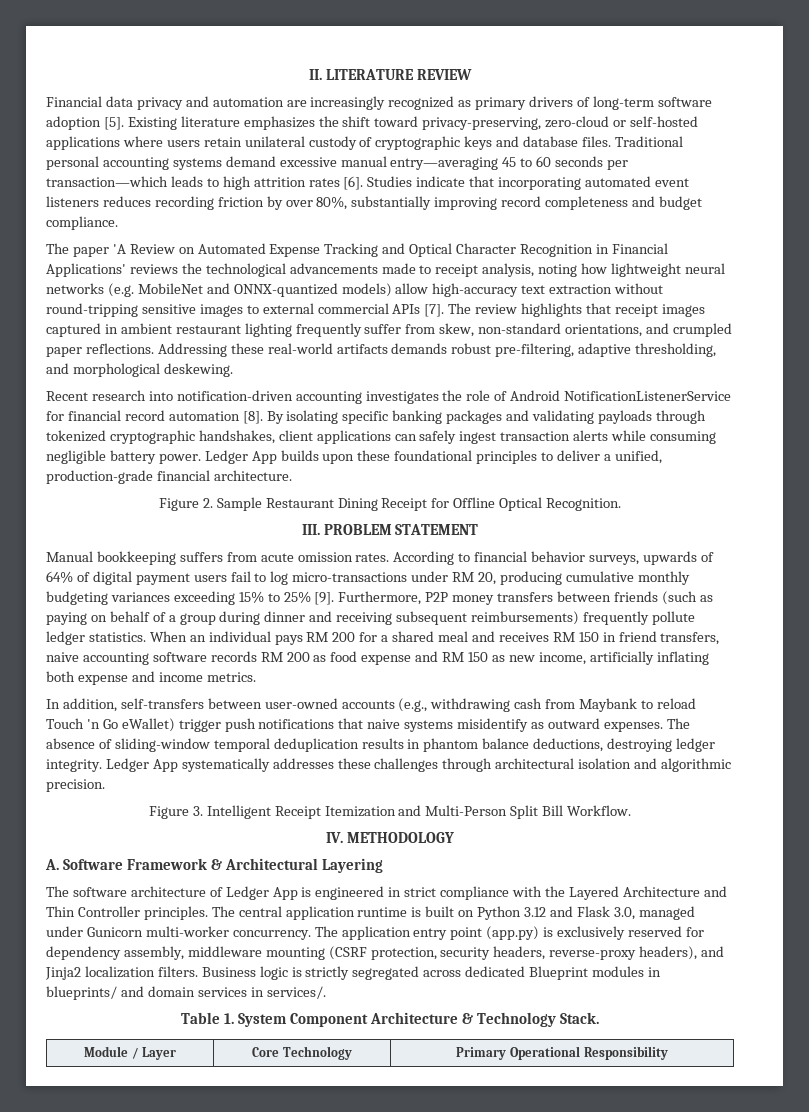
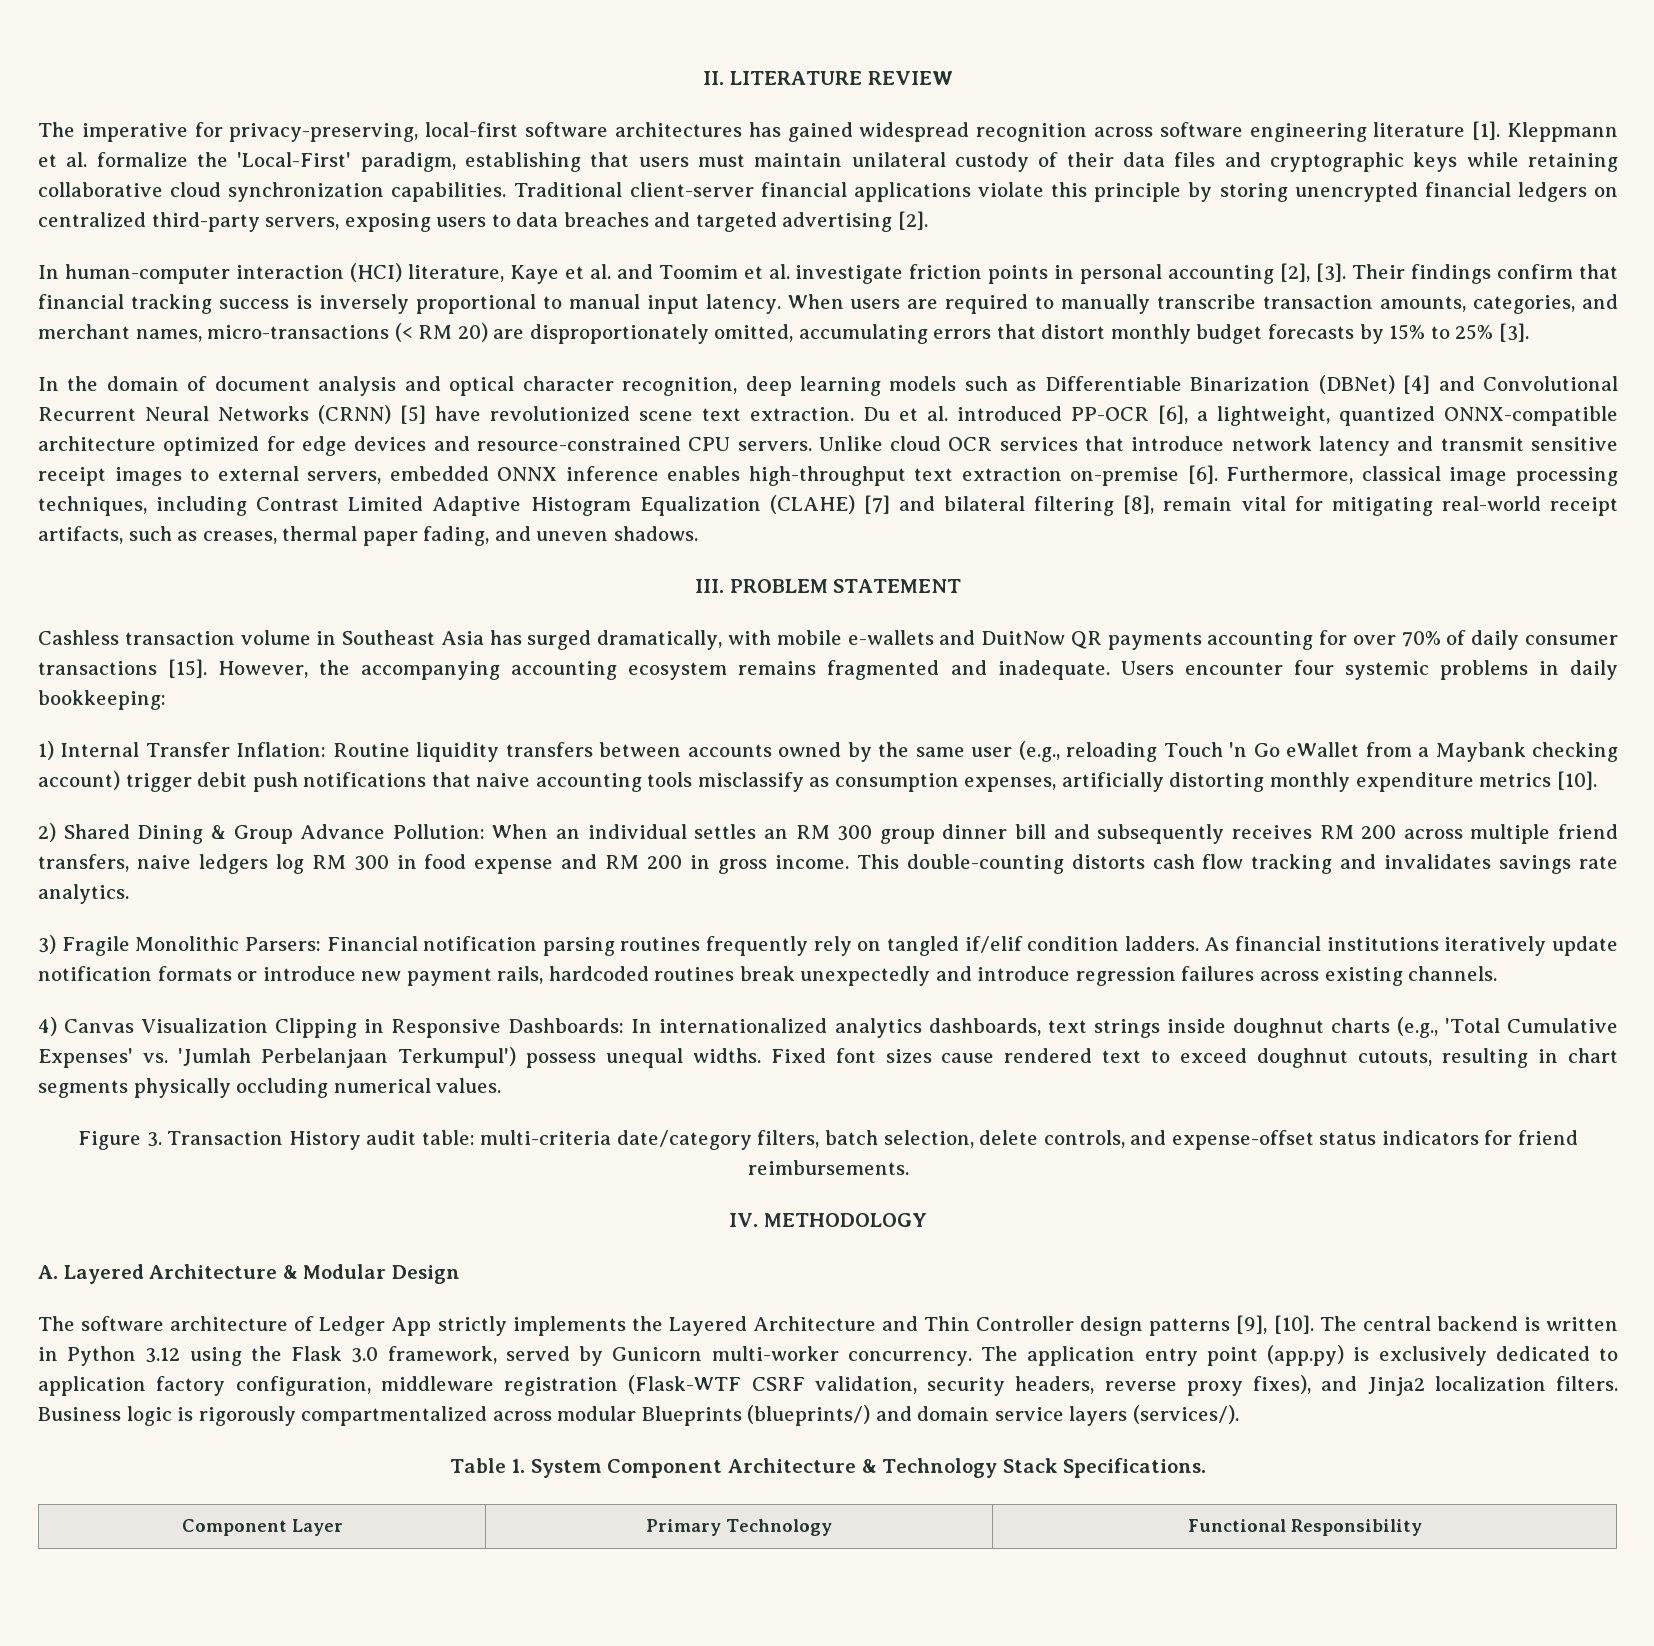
[46,96,712,110] [46,116,699,130] [46,136,683,150] [46,156,629,170] [46,176,689,190] [46,196,702,210] [46,216,118,230] [46,243,668,257] [46,263,725,277] [46,283,664,297] [46,303,705,317] [46,323,732,337] [46,343,717,357] [46,363,233,377] [46,390,732,404] [46,410,706,424] [46,430,717,444] [46,450,662,464] [46,470,292,484] [158,497,622,511] [301,524,479,535] [46,551,714,565] [46,571,690,585] [46,591,713,605] [46,611,695,625] [46,631,720,645] [46,651,709,665] [46,671,256,685] [46,698,696,712] [46,718,690,732] [46,738,716,752] [46,758,732,772] [46,779,105,792] [148,805,632,819] [326,832,454,843] [45,858,383,873] Financial data privacy and automation are increasingly recognized as primary drivers of long-term software adoption [5]. Existing literature emphasizes the shift toward privacy-preserving, zero-cloud or self-hosted applications where users retain unilateral custody of cryptographic keys and database files. Traditional personal accounting systems demand excessive manual entry—averaging 45 to 60 seconds per transaction—which leads to high attrition rates [6]. Studies indicate that incorporating automated event listeners reduces recording friction by over 80%, substantially improving record completeness and budget compliance. // The paper 'A Review on Automated Expense Tracking and Optical Character Recognition in Financial Applications' reviews the technological advancements made to receipt analysis, noting how lightweight neural networks (e.g. MobileNet and ONNX-quantized models) allow high-accuracy text extraction without round-tripping sensitive images to external commercial APIs [7]. The review highlights that receipt images captured in ambient restaurant lighting frequently suffer from skew, non-standard orientations, and crumpled paper reflections. Addressing these real-world artifacts demands robust pre-filtering, adaptive thresholding, and morphological deskewing. // Recent research into notification-driven accounting investigates the role of Android NotificationListenerService for financial record automation [8]. By isolating specific banking packages and validating payloads through tokenized cryptographic handshakes, client applications can safely ingest transaction alerts while consuming negligible battery power. Ledger App builds upon these foundational principles to deliver a unified, production-grade financial architecture. // Figure 2. Sample Restaurant Dining Receipt for Offline Optical Recognition. // III. PROBLEM STATEMENT // Manual bookkeeping suffers from acute omission rates. According to financial behavior surveys, upwards of 64% of digital payment users fail to log micro-transactions under RM 20, producing cumulative monthly budgeting variances exceeding 15% to 25% [9]. Furthermore, P2P money transfers between friends (such as paying on behalf of a group during dinner and receiving subsequent reimbursements) frequently pollute ledger statistics. When an individual pays RM 200 for a shared meal and receives RM 150 in friend transfers, naive accounting software records RM 200 as food expense and RM 150 as new income, artificially inflating both expense and income metrics. // In addition, self-transfers between user-owned accounts (e.g., withdrawing cash from Maybank to reload Touch 'n Go eWallet) trigger push notifications that naive systems misidentify as outward expenses. The absence of sliding-window temporal deduplication results in phantom balance deductions, destroying ledger integrity. Ledger App systematically addresses these challenges through architectural isolation and algorithmic precision. // Figure 3. Intelligent Receipt Itemization and Multi-Person Split Bill Workflow. // IV. METHODOLOGY // A. Software Framework & Architectural Layering -> [38,121,1618,142] [38,152,1618,172] [38,182,1618,202] [38,211,928,232] [38,263,1618,284] [38,294,1618,314] [38,323,1529,344] [38,375,1619,396] [38,405,1618,426] [38,436,1618,456] [38,465,1618,486] [38,495,1618,516] [38,526,698,546] [694,579,962,593] [38,630,1618,650] [38,659,1618,680] [38,690,166,710] [38,741,1619,762] [38,771,1597,792] [38,823,1618,844] [38,854,1619,874] [38,884,129,904] [38,935,1618,956] [38,966,1498,986] [38,1017,1618,1038] [38,1047,1619,1068] [38,1078,502,1098] [78,1130,1578,1150] [747,1160,909,1175] [729,1213,927,1227] [38,1264,460,1284] The imperative for privacy-preserving, local-first software architectures has gained widespread recognition across software engineering literature [1]. Kleppmann et al. formalize the 'Local-First' paradigm, establishing that users must maintain unilateral custody of their data files and cryptographic keys while retaining collaborative cloud synchronization capabilities. Traditional client-server financial applications violate this principle by storing unencrypted financial ledgers on centralized third-party servers, exposing users to data breaches and targeted advertising [2]. // In human-computer interaction (HCI) literature, Kaye et al. and Toomim et al. investigate friction points in personal accounting [2], [3]. Their findings confirm that financial tracking success is inversely proportional to manual input latency. When users are required to manually transcribe transaction amounts, categories, and merchant names, micro-transactions (< RM 20) are disproportionately omitted, accumulating errors that distort monthly budget forecasts by 15% to 25% [3]. // In the domain of document analysis and optical character recognition, deep learning models such as Differentiable Binarization (DBNet) [4] and Convolutional Recurrent Neural Networks (CRNN) [5] have revolutionized scene text extraction. Du et al. introduced PP-OCR [6], a lightweight, quantized ONNX-compatible architecture optimized for edge devices and resource-constrained CPU servers. Unlike cloud OCR services that introduce network latency and transmit sensitive receipt images to external servers, embedded ONNX inference enables high-throughput text extraction on-premise [6]. Furthermore, classical image processing techniques, including Contrast Limited Adaptive Histogram Equalization (CLAHE) [7] and bilateral filtering [8], remain vital for mitigating real-world receipt artifacts, such as creases, thermal paper fading, and uneven shadows. // III. PROBLEM STATEMENT // Cashless transaction volume in Southeast Asia has surged dramatically, with mobile e-wallets and DuitNow QR payments accounting for over 70% of daily consumer transactions [15]. However, the accompanying accounting ecosystem remains fragmented and inadequate. Users encounter four systemic problems in daily bookkeeping: // 1) Internal Transfer Inflation: Routine liquidity transfers between accounts owned by the same user (e.g., reloading Touch 'n Go eWallet from a Maybank checking account) trigger debit push notifications that naive accounting tools misclassify as consumption expenses, artificially distorting monthly expenditure metrics [10]. // 2) Shared Dining & Group Advance Pollution: When an individual settles an RM 300 group dinner bill and subsequently receives RM 200 across multiple friend transfers, naive ledgers log RM 300 in food expense and RM 200 in gross income. This double-counting distorts cash flow tracking and invalidates savings rate analytics. // 3) Fragile Monolithic Parsers: Financial notification parsing routines frequently rely on tangled if/elif condition ladders. As financial institutions iteratively update notification formats or introduce new payment rails, hardcoded routines break unexpectedly and introduce regression failures across existing channels. // 4) Canvas Visualization Clipping in Responsive Dashboards: In internationalized analytics dashboards, text strings inside doughnut charts (e.g., 'Total Cumulative Expenses' vs. 'Jumlah Perbelanjaan Terkumpul') possess unequal widths. Fixed font sizes cause rendered text to exceed doughnut cutouts, resulting in chart segments physically occluding numerical values. // Figure 3. Transaction History audit table: multi-criteria date/category filters, batch selection, delete controls, and expense-offset status indicators for friend reimbursements. // IV. METHODOLOGY // A. Layered Architecture & Modular Design
[301,886,543,900] is engineered in strict compliance with -> [437,1316,626,1336] strictly implements
[143,906,695,920] [46,926,83,937] principles. The central application runtime is built on Python 3.12 and Flask 3.0, managed under -> [1080,1315,1618,1336] [38,1346,604,1366] design patterns [9], [10]. The central backend is written in Python 3.12 using the Flask 3.0 framework, served by
[628,926,704,937] [46,946,698,960] reserved for dependency assembly, middleware mounting (CSRF protection, security headers, reverse-proxy headers), -> [1495,1346,1618,1361] [38,1375,1311,1396] dedicated to application factory configuration, middleware registration (Flask-WTF CSRF validation, security headers, reverse proxy fixes),
[305,966,661,980] [46,986,326,1000] strictly segregated across dedicated Blueprint modules in blueprints/ and domain services in services/. -> [198,1405,1239,1426] rigorously compartmentalized across modular Blueprints (blueprints/) and domain service layers (services/).
[559,1012,599,1024] [83,1046,139,1059] Stack. // Module / -> [1002,1458,1207,1478] [181,1519,287,1536] Stack Specifications. // Component
[252,1047,280,1057] Core -> [646,1519,722,1536] Primary
[456,1046,580,1060] Primary Operational -> [1187,1519,1286,1532] Functional

